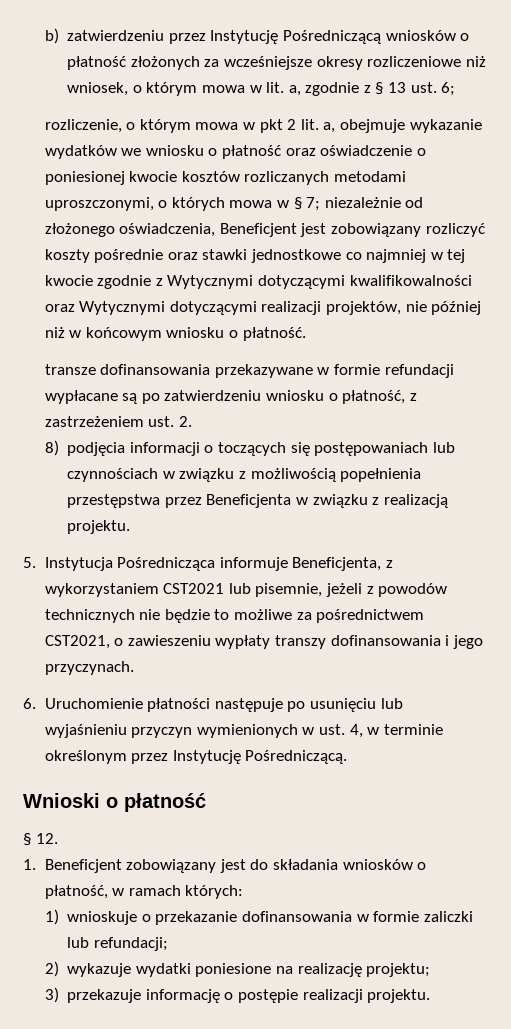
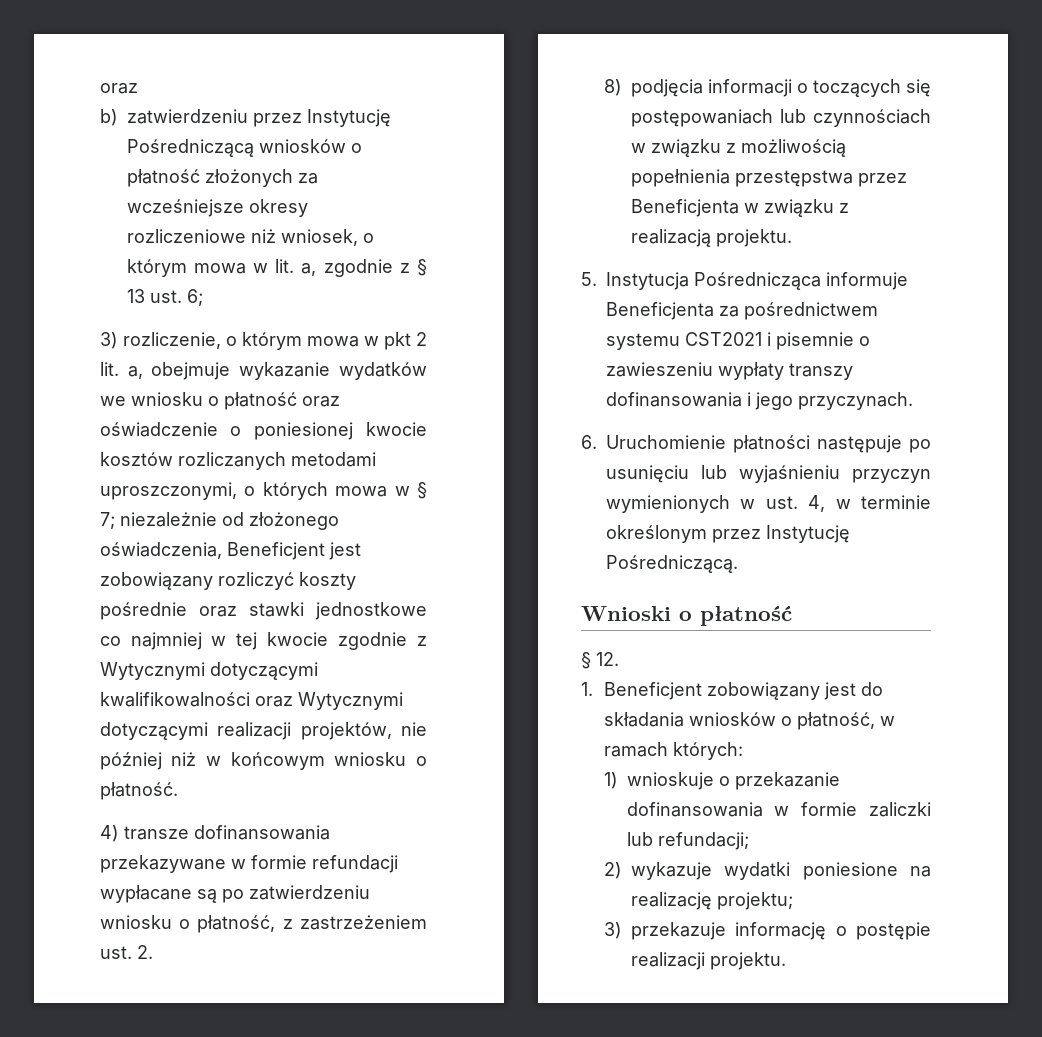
(44, 36) none -> [99,83,138,94] oraz //
(456, 89) none -> [99,332,118,349] 3)
(306, 334) none -> [99,825,119,842] 4)
[292,557,393,571] [44,583,448,597] [44,609,425,623] [44,635,110,649] Beneficjenta, z wykorzystaniem CST2021 lub pisemnie, jeżeli z powodów technicznych nie będzie to możliwe za pośrednictwem CST2021, -> [606,302,878,320] [606,332,854,350] Beneficjenta za pośrednictwem systemu CST2021 i pisemnie

